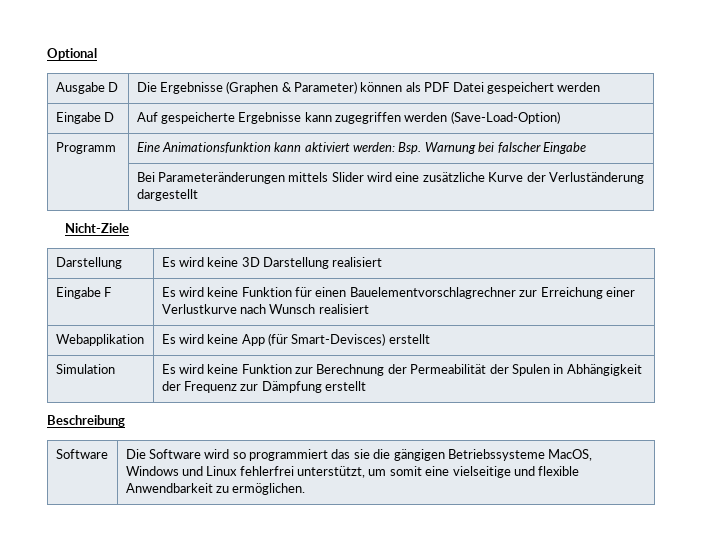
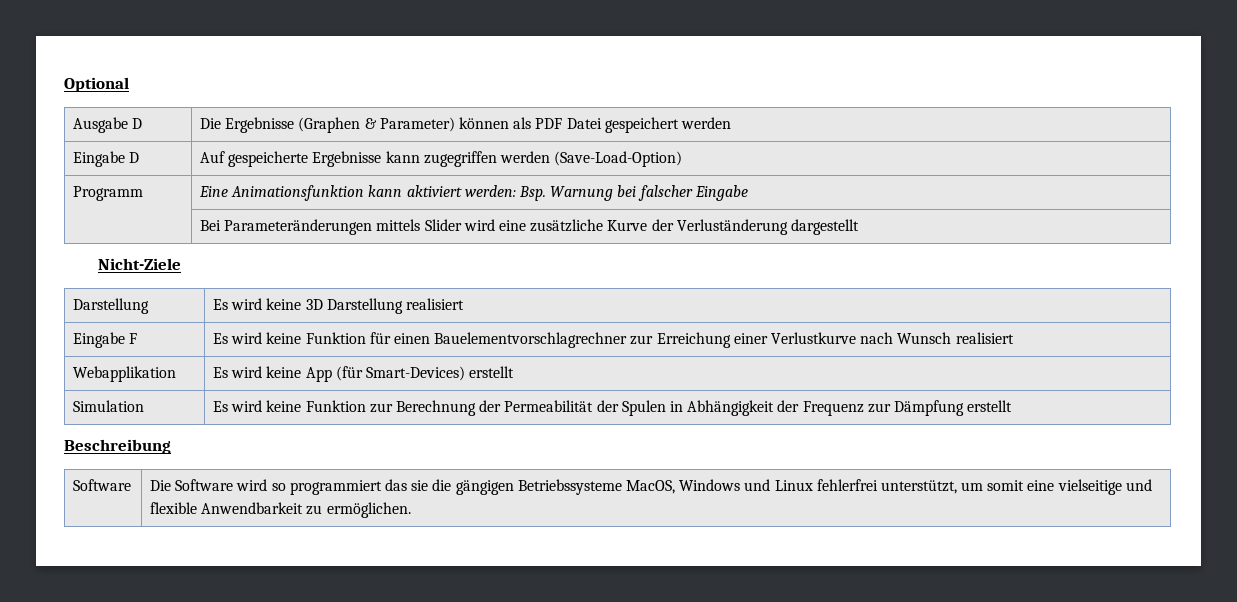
[291,333,386,346] Smart-Devisces) -> [366,366,466,381] Smart-Devices)

